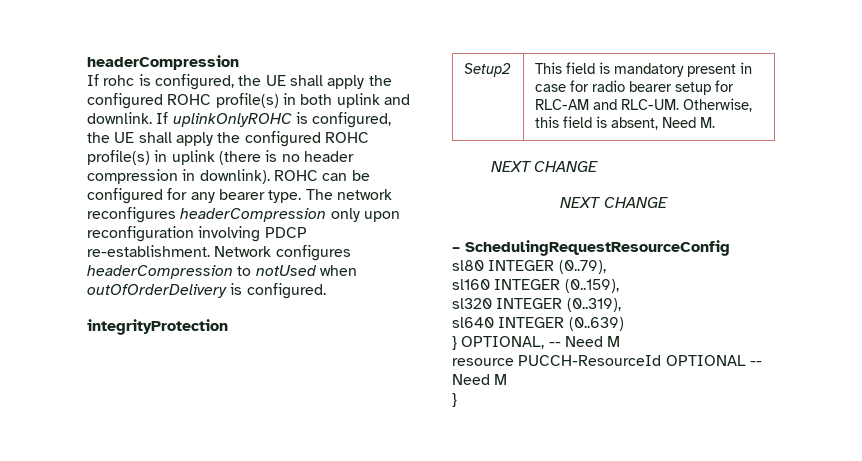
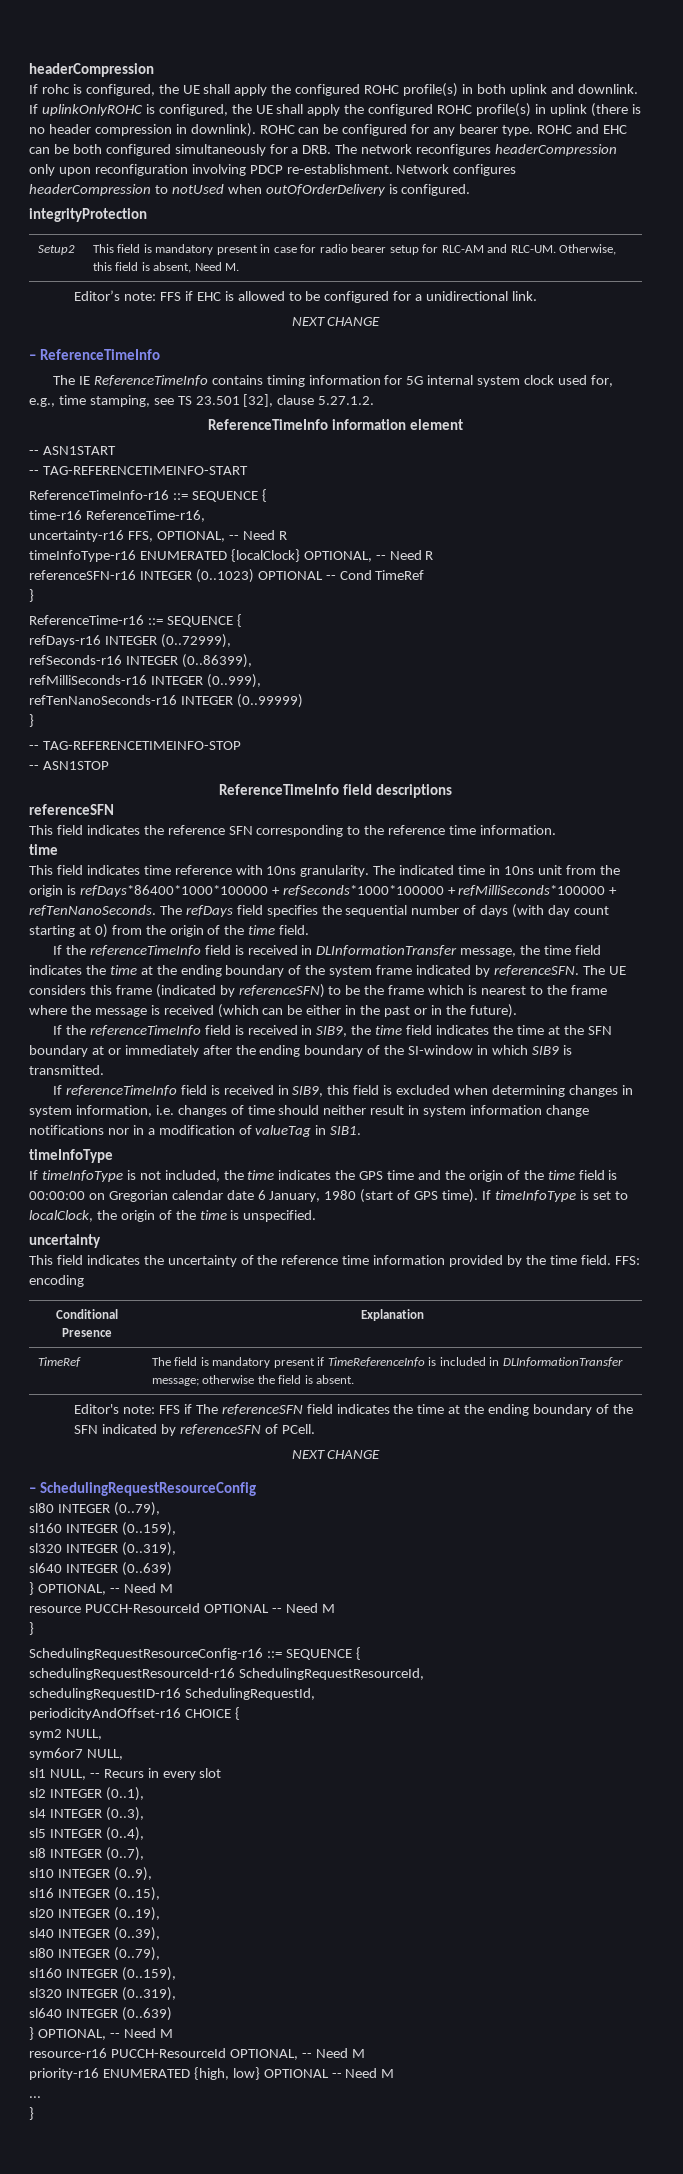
(302, 196) none -> [536,124,627,134] [29,144,332,156] ROHC and EHC can be both configured simultaneously for a DRB.
[491,161,599,172] NEXT CHANGE -> [74,290,538,303] [291,317,381,326] [29,349,160,360] [52,375,613,387] [29,394,375,407] [208,419,463,430] [29,446,116,455] [29,466,248,475] [29,489,267,502] [29,510,205,522] [29,530,287,542] [29,549,434,562] [29,569,425,583] [29,589,34,602] [29,614,242,627] [29,634,231,648] [29,654,252,668] [29,674,261,688] [29,694,303,708] [29,714,34,727] [29,741,241,750] [29,761,109,770] [219,784,452,798] [29,804,114,815] [29,825,557,837] [29,844,58,855] [29,865,620,877] [29,885,618,897] [29,904,609,918] [29,924,310,938] [52,945,602,957] [29,965,626,977] [29,984,607,998] [29,1004,517,1018] [52,1025,612,1037] [29,1045,572,1057] [29,1065,104,1075] [52,1085,633,1097] [29,1105,589,1117] [29,1125,362,1137] [29,1149,113,1163] [29,1170,618,1182] [29,1189,628,1203] [29,1210,317,1222] [29,1234,101,1248] [29,1255,640,1267] [29,1275,84,1287] [55,1309,118,1319] [61,1328,112,1337] [360,1309,424,1321] [37,1357,81,1367] [151,1357,623,1368] [151,1375,355,1386] [74,1404,633,1416] [74,1424,315,1436] Editor’s note: FFS if EHC is allowed to be configured for a unidirectional link. // NEXT CHANGE // – ReferenceTimeInfo // The IE ReferenceTimeInfo contains timing information for 5G internal system clock used for, e.g., time stamping, see TS 23.501 [32], clause 5.27.1.2. // ReferenceTimeInfo information element // -- ASN1START // -- TAG-REFERENCETIMEINFO-START // ReferenceTimeInfo-r16 ::= SEQUENCE { // time-r16 ReferenceTime-r16, // uncertainty-r16 FFS, OPTIONAL, -- Need R // timeInfoType-r16 ENUMERATED {localClock} OPTIONAL, -- Need R // referenceSFN-r16 INTEGER (0..1023) OPTIONAL -- Cond TimeRef // } // ReferenceTime-r16 ::= SEQUENCE { // refDays-r16 INTEGER (0..72999), // refSeconds-r16 INTEGER (0..86399), // refMilliSeconds-r16 INTEGER (0..999), // refTenNanoSeconds-r16 INTEGER (0..99999) // } // -- TAG-REFERENCETIMEINFO-STOP // -- ASN1STOP // ReferenceTimeInfo field descriptions // referenceSFN // This field indicates the reference SFN corresponding to the reference time information. // time // This field indicates time reference with 10ns granularity. The indicated time in 10ns unit from the origin is refDays*86400*1000*100000 + refSeconds*1000*100000 + refMilliSeconds*100000 + refTenNanoSeconds. The refDays field specifies the sequential number of days (with day count starting at 0) from the origin of the time field. // If the referenceTimeInfo field is received in DLInformationTransfer message, the time field indicates the time at the ending boundary of the system frame indicated by referenceSFN. The UE considers this frame (indicated by referenceSFN) to be the frame which is nearest to the frame where the message is received (which can be either in the past or in the future). // If the referenceTimeInfo field is received in SIB9, the time field indicates the time at the SFN boundary at or immediately after the ending boundary of the SI-window in which SIB9 is transmitted. // If referenceTimeInfo field is received in SIB9, this field is excluded when determining changes in system information, i.e. changes of time should neither result in system information change notifications nor in a modification of valueTag in SIB1. // timeInfoType // If timeInfoType is not included, the time indicates the GPS time and the origin of the time field is 00:00:00 on Gregorian calendar date 6 January, 1980 (start of GPS time). If timeInfoType is set to localClock, the origin of the time is unspecified. // uncertainty // This field indicates the uncertainty of the reference time information provided by the time field. FFS: encoding // Conditional Presence | Explanation // TimeRef | The field is mandatory present if TimeReferenceInfo is included in DLInformationTransfer message; otherwise the field is absent. // Editor's note: FFS if The referenceSFN field indicates the time at the ending boundary of the SFN indicated by referenceSFN of PCell.
(457, 400) none -> [29,1647,361,1660] [29,1668,424,1680] [29,1688,315,1700] [29,1707,240,1720] [29,1729,102,1740] [29,1748,123,1760] [29,1768,222,1780] [29,1787,144,1801] [29,1807,144,1821] [29,1827,144,1841] [29,1847,144,1861] [29,1867,152,1881] [29,1887,160,1901] [29,1907,160,1921] [29,1927,160,1941] [29,1947,160,1961] [29,1967,176,1981] [29,1987,176,2001] [29,2007,172,2021] [29,2027,173,2040] [29,2048,365,2060] [29,2067,395,2080] [29,2096,41,2098] [29,2107,34,2120] // SchedulingRequestResourceConfig-r16 ::= SEQUENCE { // schedulingRequestResourceId-r16 SchedulingRequestResourceId, // schedulingRequestID-r16 SchedulingRequestId, // periodicityAndOffset-r16 CHOICE { // sym2 NULL, // sym6or7 NULL, // sl1 NULL, -- Recurs in every slot // sl2 INTEGER (0..1), // sl4 INTEGER (0..3), // sl5 INTEGER (0..4), // sl8 INTEGER (0..7), // sl10 INTEGER (0..9), // sl16 INTEGER (0..15), // sl20 INTEGER (0..19), // sl40 INTEGER (0..39), // sl80 INTEGER (0..79), // sl160 INTEGER (0..159), // sl320 INTEGER (0..319), // sl640 INTEGER (0..639) // } OPTIONAL, -- Need M // resource-r16 PUCCH-ResourceId OPTIONAL, -- Need M // priority-r16 ENUMERATED {high, low} OPTIONAL -- Need M // ... // }

